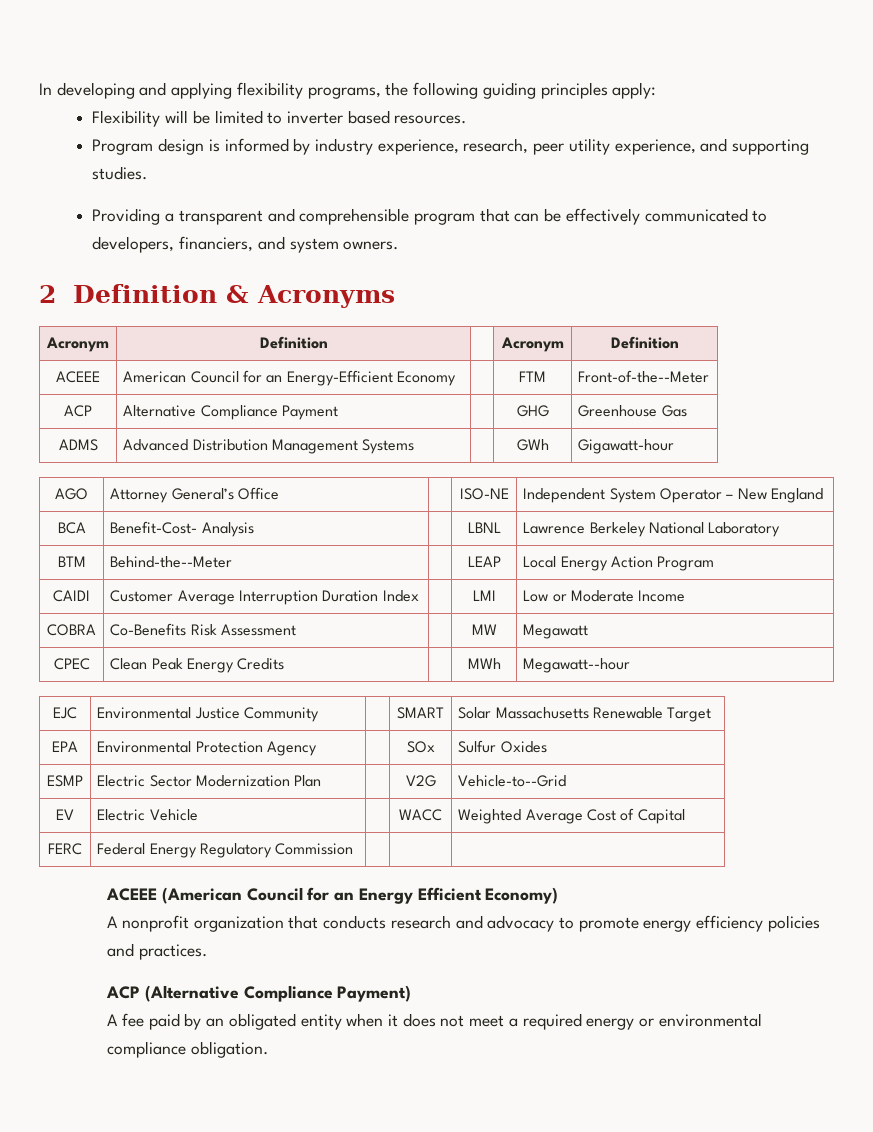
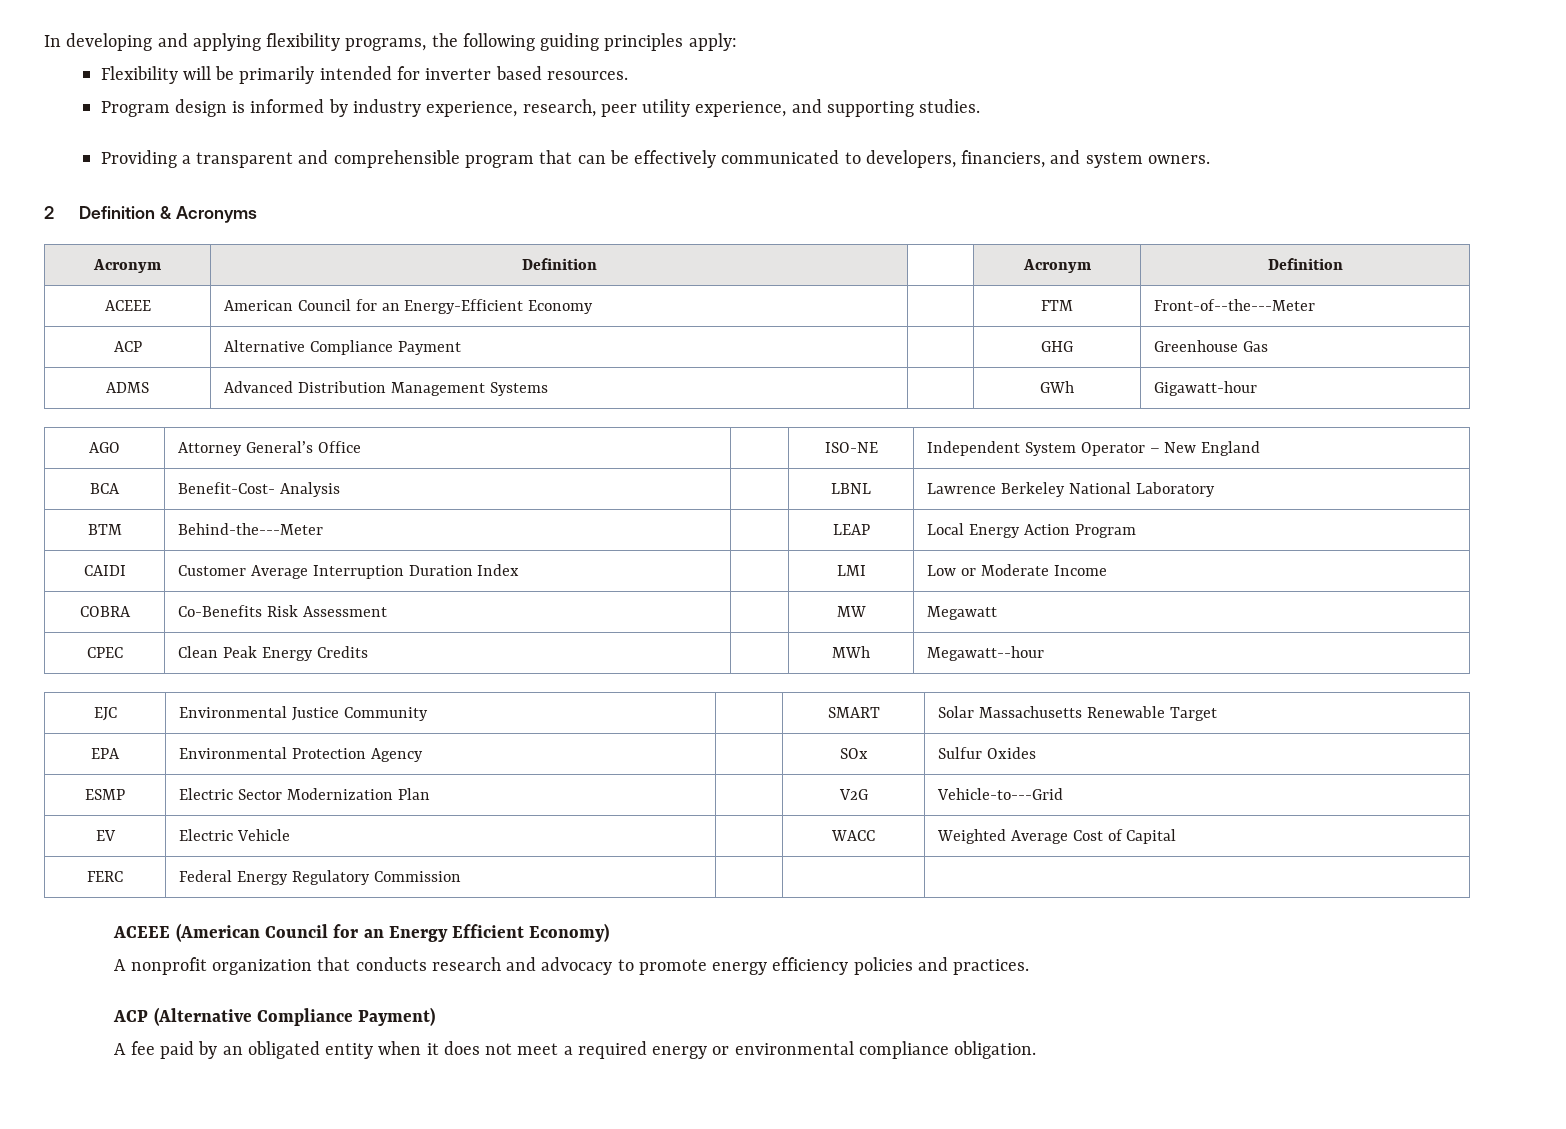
[214,110,283,124] limited to -> [239,66,420,84] primarily intended for
[578,370,710,383] Front-of-the--Meter -> [1154,299,1316,311] Front-of--the---Meter
[110,556,233,568] Behind-the--Meter -> [178,523,324,535] Behind-the---Meter
[458,775,567,787] Vehicle-to--Grid -> [937,788,1064,800] Vehicle-to---Grid

